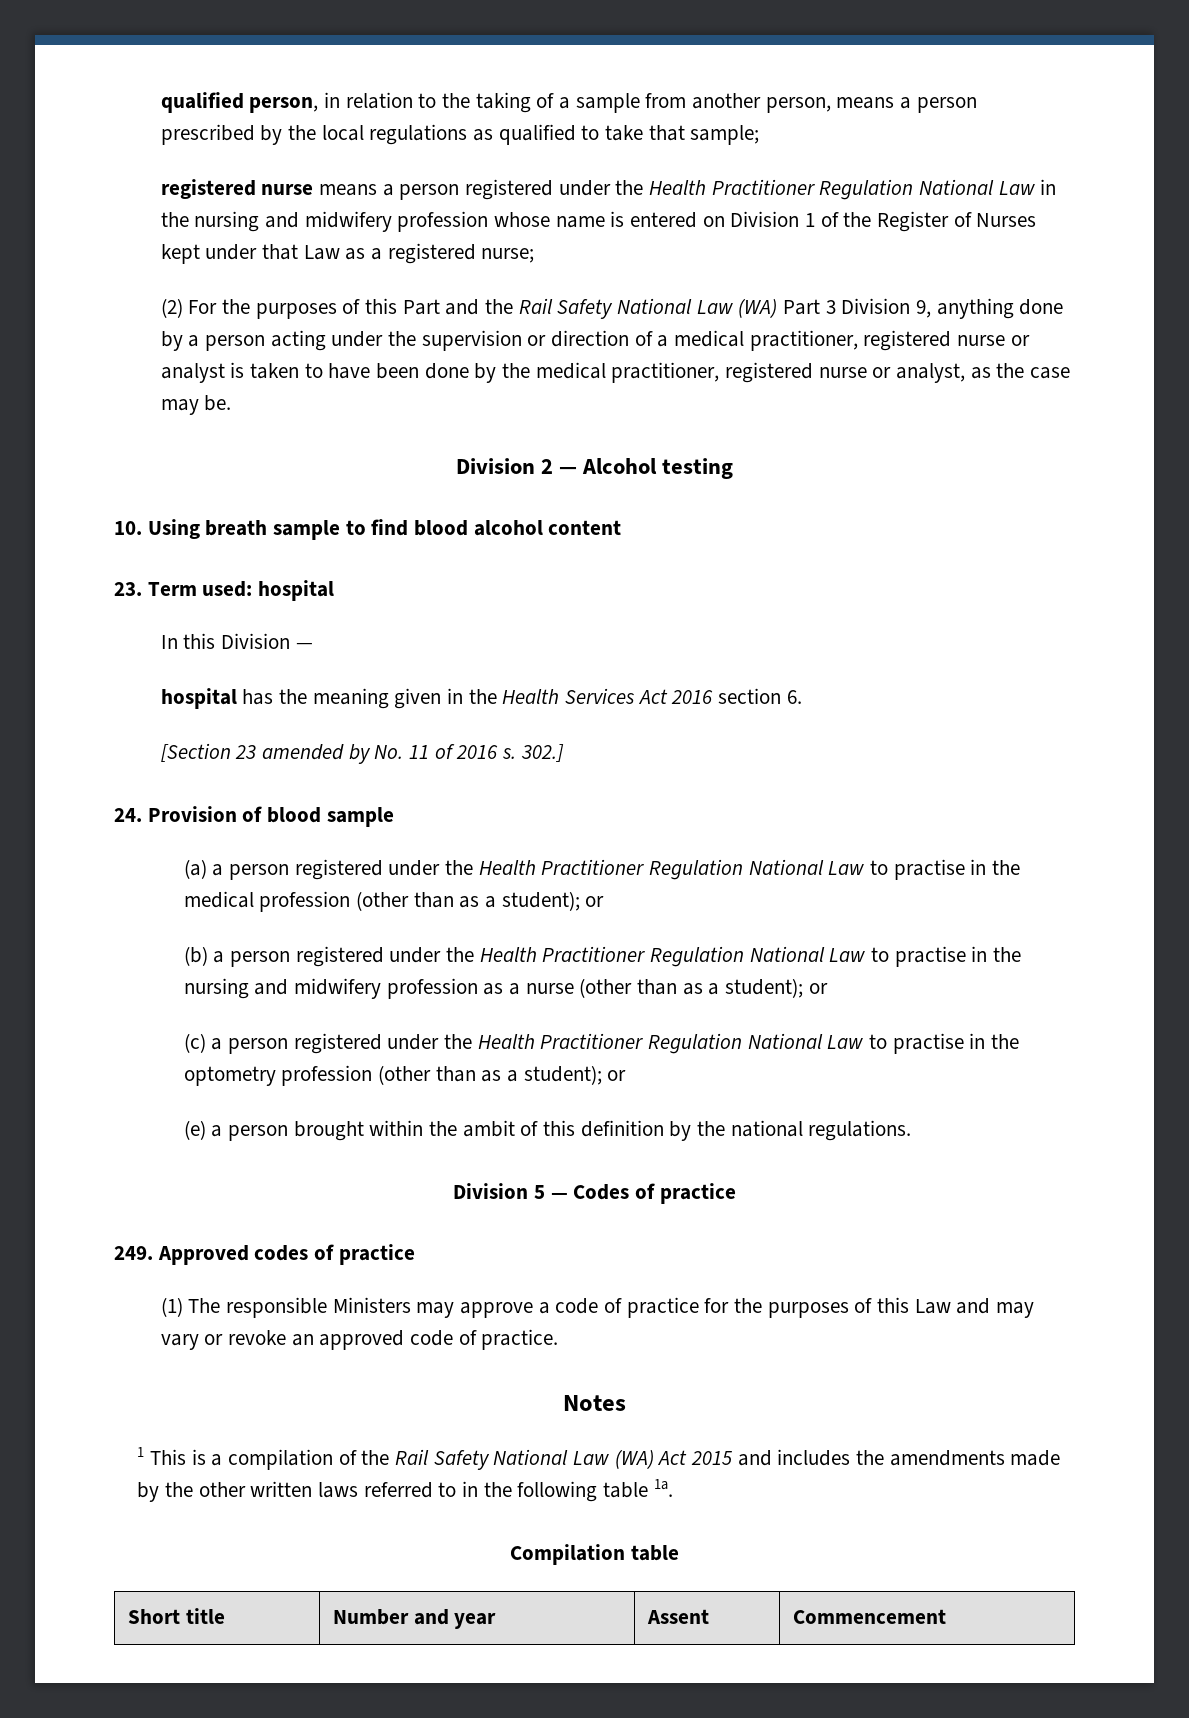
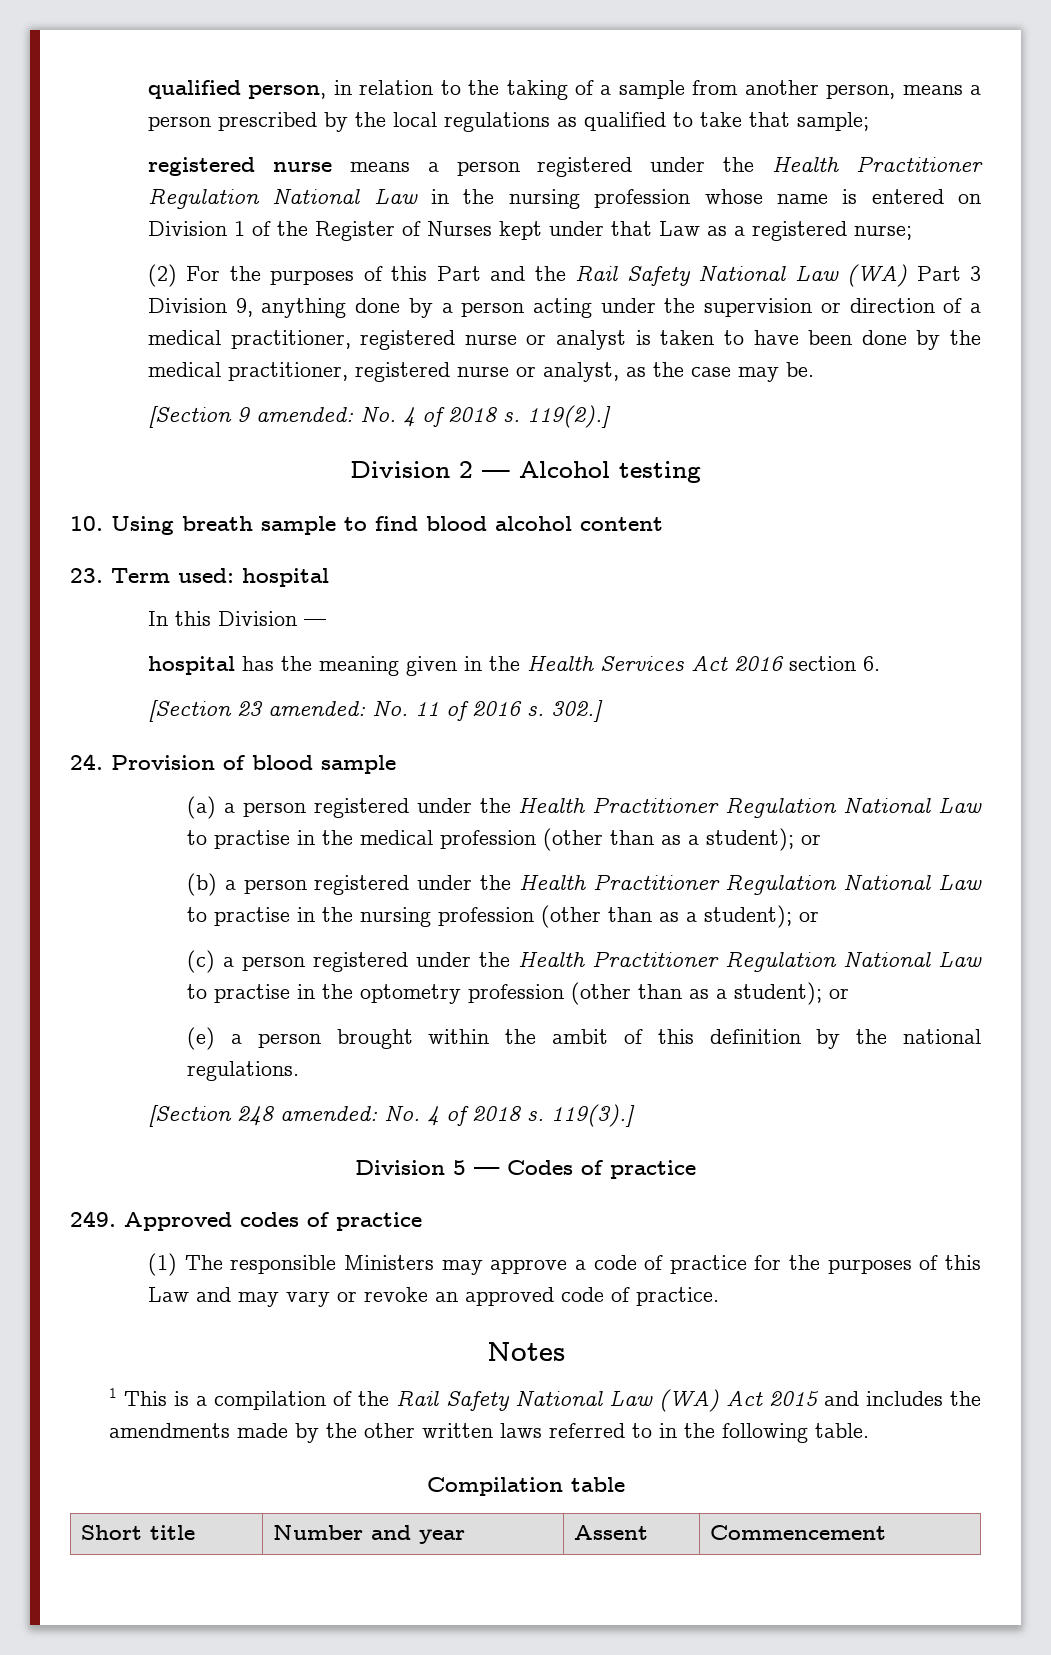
[264,211,392,232] and midwifery -> (580, 199) none
(232, 403) none -> [148,405,612,428] // [Section 9 amended: No. 4 of 2018 s. 119(2).]
[261,744,371,764] amended by -> [268,701,367,716] amended:
[254,978,574,999] and midwifery profession as a nurse -> [438,907,535,926] profession
(912, 1130) none -> [148,1104,636,1127] // [Section 248 amended: No. 4 of 2018 s. 119(3).]
[602,1479,673,1498] table 1a. -> [815,1423,870,1438] table.

